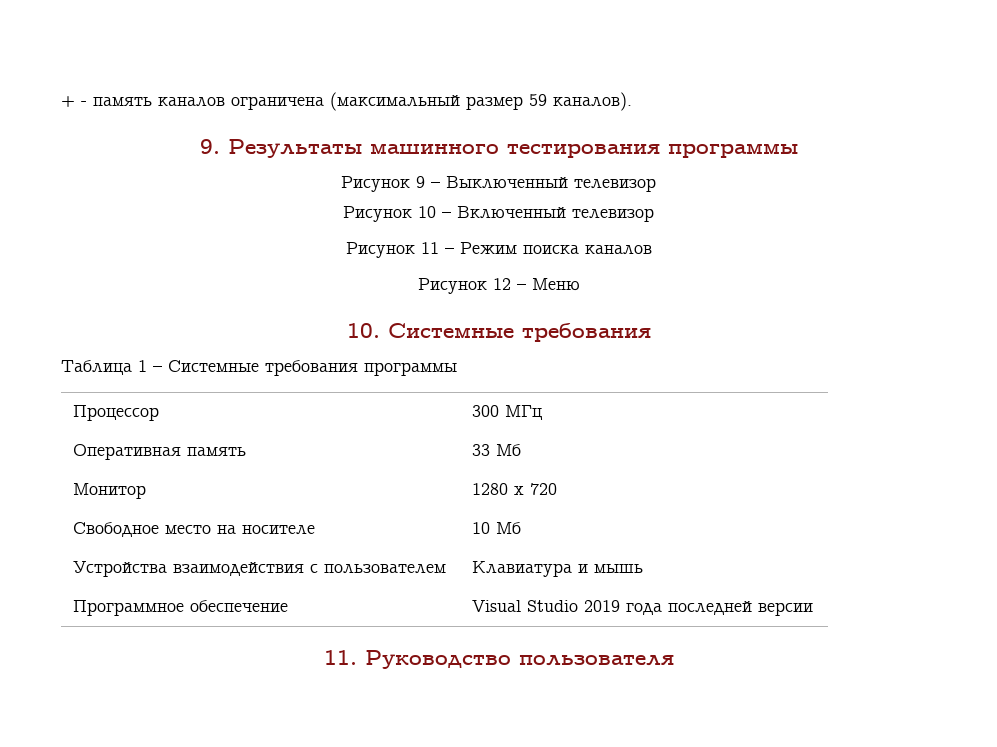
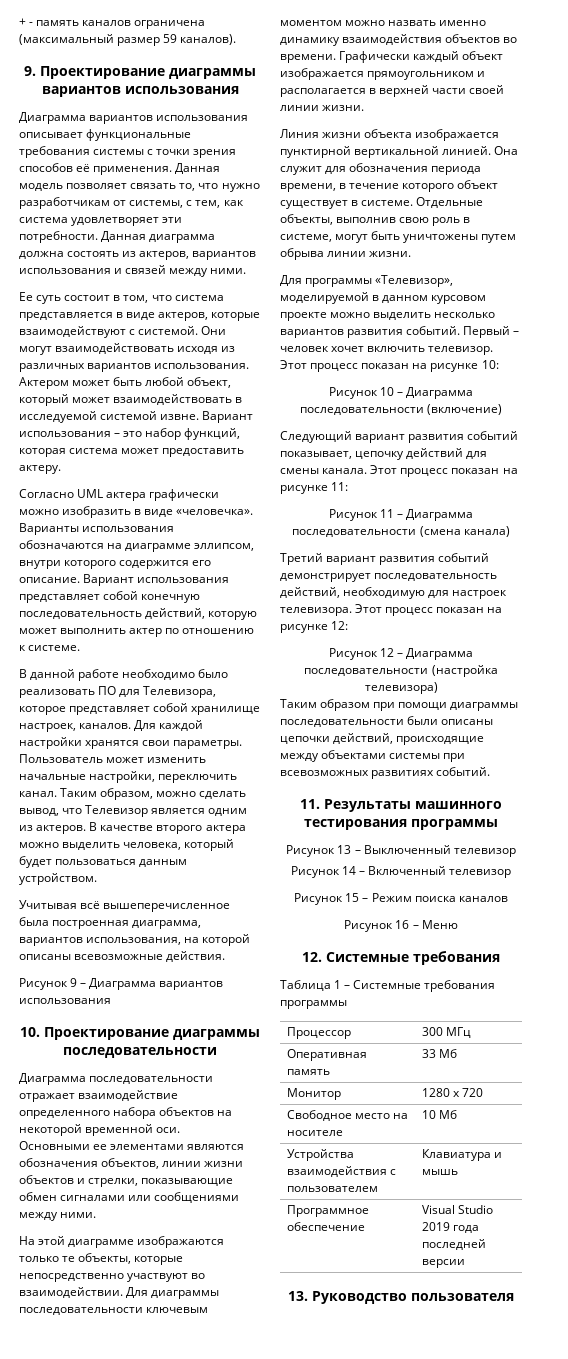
(220, 146) none -> [40,66,256,79] [41,86,239,97] [19,112,249,124] [19,129,192,141] [19,146,237,158] [19,163,221,175] [19,183,260,192] [19,197,244,209] [19,217,183,226] [19,231,216,243] [19,251,257,260] [19,265,247,277] [19,292,224,304] [19,312,261,321] [19,326,227,338] [19,343,236,355] [19,363,250,372] [19,377,232,389] [19,394,243,406] [19,411,254,423] [19,428,241,440] [19,448,245,457] [19,465,61,474] [19,489,220,501] [19,506,254,518] [19,523,175,535] [19,540,255,552] [19,560,212,569] [19,574,230,586] [19,591,201,603] [19,608,258,620] [19,628,255,637] [19,645,81,651] [19,669,229,681] [19,686,217,698] [19,703,261,715] [19,720,204,732] [19,737,243,749] [19,754,207,763] [19,771,238,783] [19,788,247,800] [19,805,248,817] [19,822,246,834] [19,839,235,851] [19,856,188,868] [19,873,97,885] [19,900,231,912] [19,917,202,929] [19,934,251,946] [19,951,226,962] [19,978,224,990] [19,998,111,1004] [20,1027,260,1040] [63,1047,217,1058] [19,1073,214,1085] [19,1090,179,1102] [19,1107,233,1119] [19,1124,181,1136] [19,1141,245,1150] [19,1158,244,1169] [19,1175,234,1187] [19,1192,240,1203] [19,1212,97,1221] [19,1236,225,1248] [19,1253,184,1265] [19,1273,206,1282] [19,1287,220,1299] [19,1307,209,1315] [280,20,487,26] [280,34,518,46] [280,51,504,63] [280,68,486,80] [280,85,505,97] [280,105,365,111] [280,129,500,141] [280,146,519,158] [280,163,482,175] [280,180,499,192] [280,197,484,209] [280,214,471,226] [280,231,517,243] [280,248,412,260] [280,275,454,287] [280,292,487,304] [280,312,496,321] [280,326,520,338] [280,346,494,355] [280,360,499,372] [328,387,474,399] [299,404,503,415] [280,431,519,443] [280,448,488,460] [280,465,518,477] [280,482,349,494] [328,509,474,521] [292,526,510,537] [280,553,490,565] [280,573,498,582] [280,587,508,599] [280,604,503,616] [280,621,349,633] [328,648,474,660] [304,665,498,677] [364,682,438,694] [280,699,519,711] [280,716,494,727] [280,733,485,745] [280,750,466,762] [280,767,491,779] [300,799,320,809] Проектирование диаграммы вариантов использования // Диаграмма вариантов использования описывает функциональные требования системы с точки зрения способов её применения. Данная модель позволяет связать то, что нужно разработчикам от системы, с тем, как система удовлетворяет эти потребности. Данная диаграмма должна состоять из актеров, вариантов использования и связей между ними. // Ее суть состоит в том, что система представляется в виде актеров, которые взаимодействуют с системой. Они могут взаимодействовать исходя из различных вариантов использования. Актером может быть любой объект, который может взаимодействовать в исследуемой системой извне. Вариант использования – это набор функций, которая система может предоставить актеру. // Согласно UML актера графически можно изобразить в виде «человечка». Варианты использования обозначаются на диаграмме эллипсом, внутри которого содержится его описание. Вариант использования представляет собой конечную последовательность действий, которую может выполнить актер по отношению к системе. // В данной работе необходимо было реализовать ПО для Телевизора, которое представляет собой хранилище настроек, каналов. Для каждой настройки хранятся свои параметры. Пользователь может изменить начальные настройки, переключить канал. Таким образом, можно сделать вывод, что Телевизор является одним из актеров. В качестве второго актера можно выделить человека, который будет пользоваться данным устройством. // Учитывая всё вышеперечисленное была построенная диаграмма, вариантов использования, на которой описаны всевозможные действия. // Рисунок 9 – Диаграмма вариантов использования // 10. Проектирование диаграммы последовательности // Диаграмма последовательности отражает взаимодействие определенного набора объектов на некоторой временной оси. // Основными ее элементами являются обозначения объектов, линии жизни объектов и стрелки, показывающие обмен сигналами или сообщениями между ними. // На этой диаграмме изображаются только те объекты, которые непосредственно участвуют во взаимодействии. Для диаграммы последовательности ключевым моментом можно назвать именно динамику взаимодействия объектов во времени. Графически каждый объект изображается прямоугольником и располагается в верхней части своей линии жизни. // Линия жизни объекта изображается пунктирной вертикальной линией. Она служит для обозначения периода времени, в течение которого объект существует в системе. Отдельные объекты, выполнив свою роль в системе, могут быть уничтожены путем обрыва линии жизни. // Для программы «Телевизор», моделируемой в данном курсовом проекте можно выделить несколько вариантов развития событий. Первый – человек хочет включить телевизор. Этот процесс показан на рисунке 10: // Рисунок 10 – Диаграмма последовательности (включение) // Следующий вариант развития событий показывает, цепочку действий для смены канала. Этот процесс показан на рисунке 11: // Рисунок 11 – Диаграмма последовательности (смена канала) // Третий вариант развития событий демонстрирует последовательность действий, необходимую для настроек телевизора. Этот процесс показан на рисунке 12: // Рисунок 12 – Диаграмма последовательности (настройка телевизора) // Таким образом при помощи диаграммы последовательности были описаны цепочки действий, происходящие между объектами системы при всевозможных развитиях событий. // 11.
[416,176,425,188] 9 -> [337,845,352,854] 13
[418,206,436,218] 10 -> [341,866,356,875] 14
[420,242,439,254] 11 -> [345,893,360,902] 15
[492,278,511,290] 12 -> [395,920,410,929] 16
[346,323,380,338] 10. -> [302,952,322,962] 12.
[323,650,357,665] 11. -> [288,1291,308,1301] 13.

